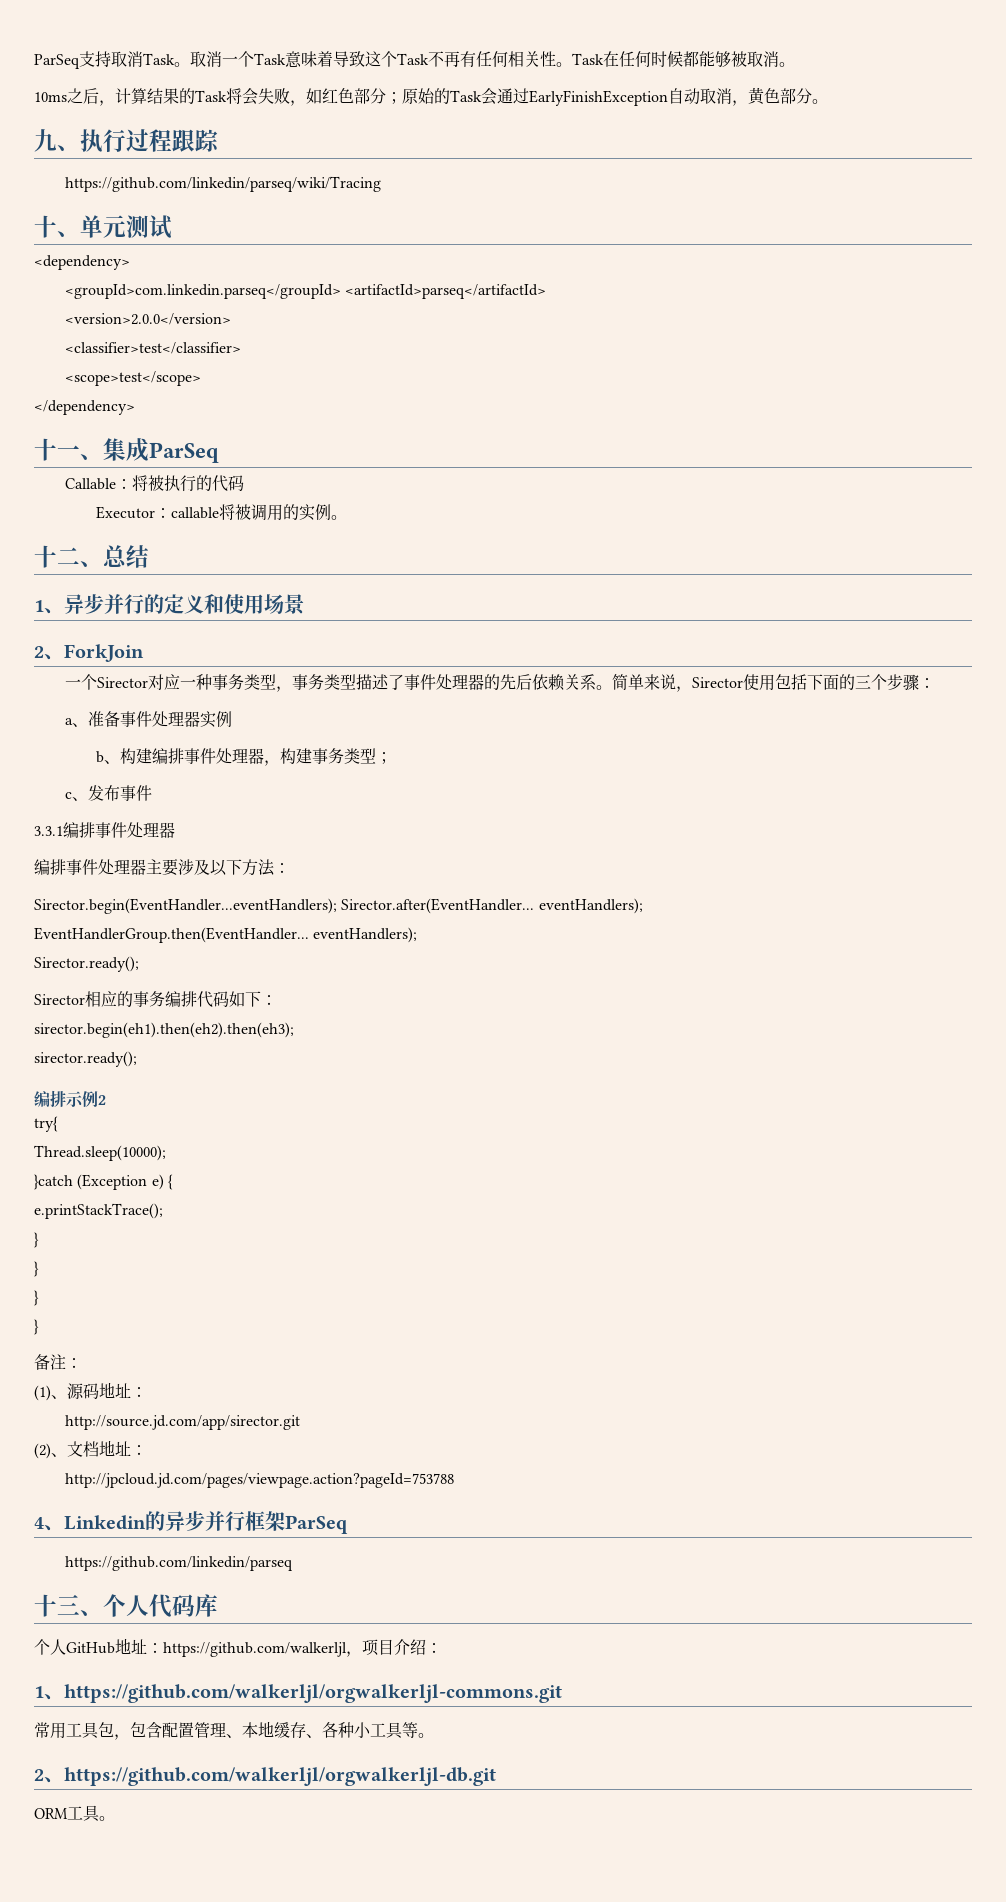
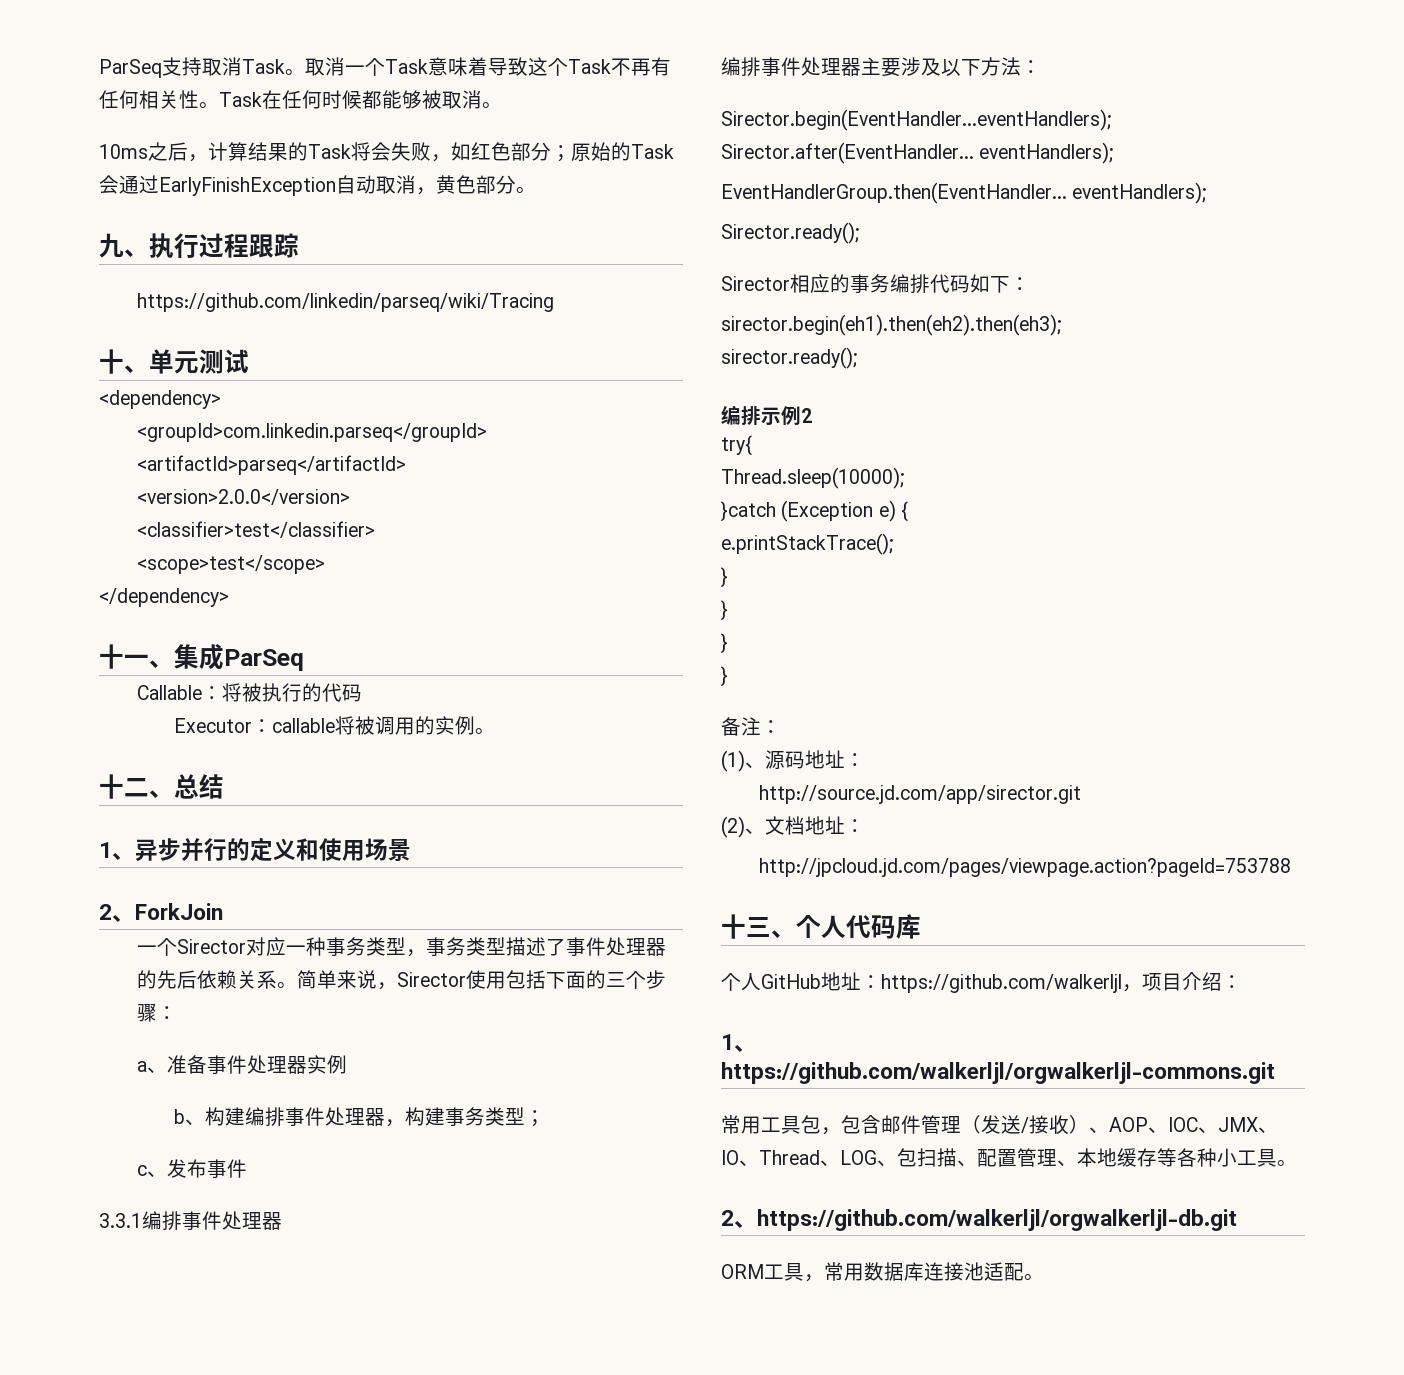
[34,1511,348,1534] [64,1556,293,1571] // 4、Linkedin的异步并行框架ParSeq // https://github.com/linkedin/parseq -> (1291, 867) none
(162, 1730) none -> [881,1115,1278,1135] [721,1148,977,1167] 邮件管理（发送/接收）、AOP、IOC、JMX、IO、Thread、LOG、包扫描、
[306,1734,322,1738] 、 -> [1157,1148,1177,1167] 等
[402,1722,418,1738] 等 -> (1277, 1158) none
(100, 1813) none -> [804,1262,1024,1282] ，常用数据库连接池适配

